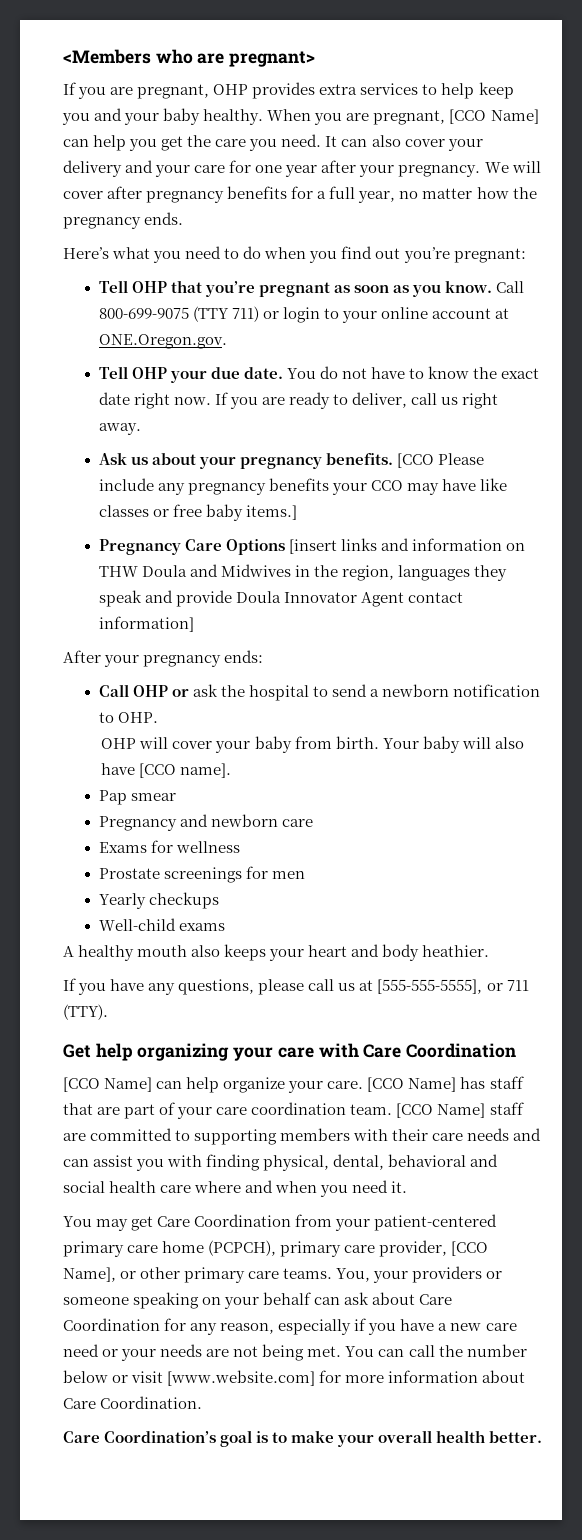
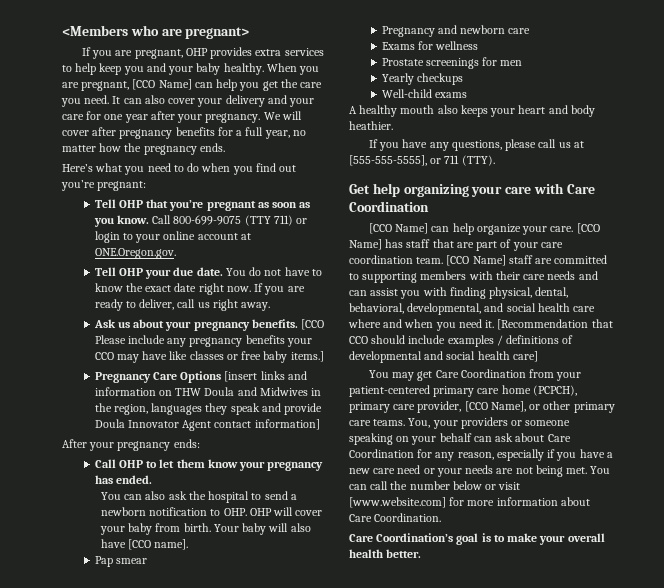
[171,689,189,697] or -> [146,459,324,471] [94,475,152,484] [100,491,166,500] to let them know your pregnancy has ended. // You can also
(158, 717) // -> (247, 512) none
[388,1154,467,1167] behavioral -> [349,303,482,315] behavioral, developmental,
(408, 1187) none -> [497,319,613,330] [349,335,574,347] [349,351,538,363] [Recommendation that CCO should include examples / definitions of developmental and social health care]

